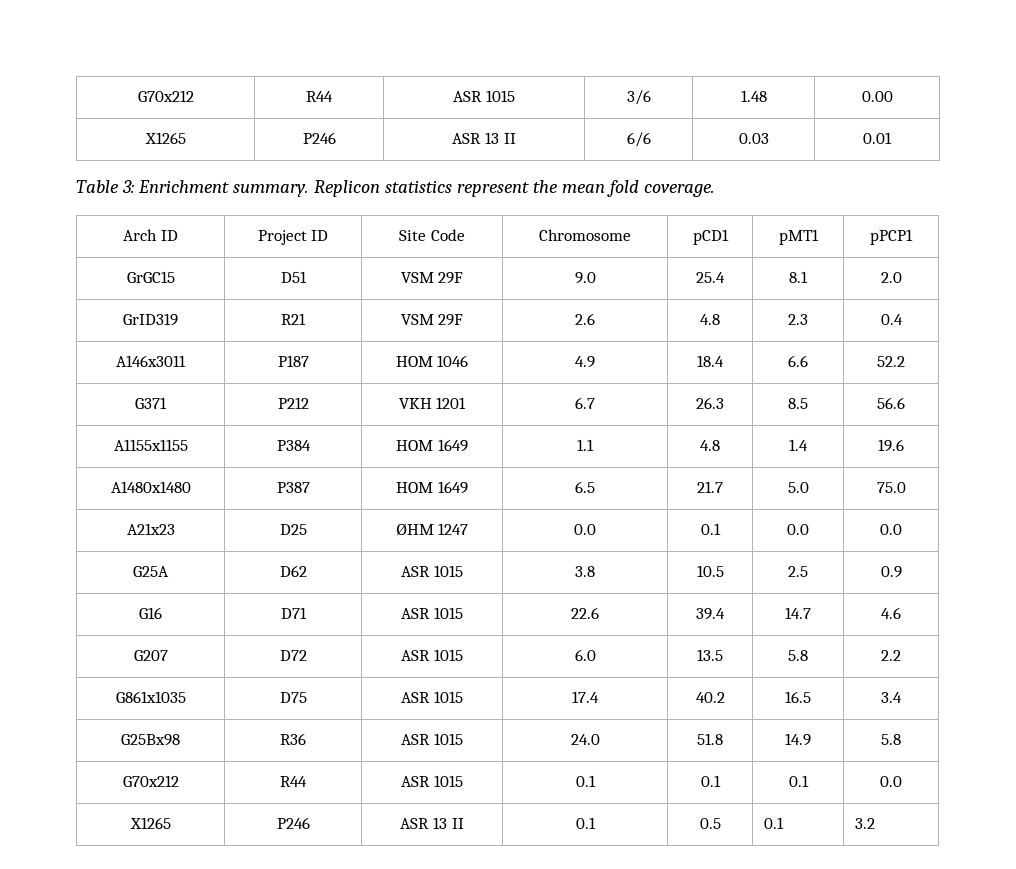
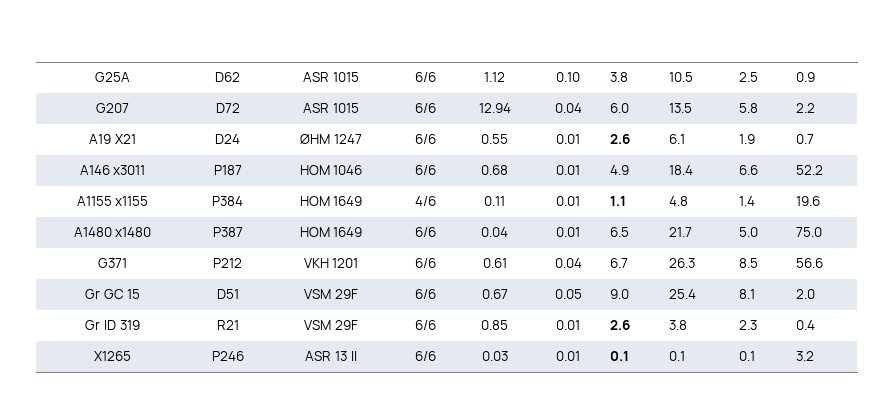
[137,90,194,102] [306,91,333,102] [453,90,515,102] [626,90,651,105] [740,90,767,102] [861,91,893,102] G70x212 | R44 | ASR 1015 | 3/6 | 1.48 | 0.00 -> [95,72,130,82] [215,72,240,82] [303,72,359,82] [415,72,436,82] [484,72,505,82] [556,72,580,82] [609,72,628,82] [668,72,693,82] [738,72,758,82] [795,72,815,82] [96,103,129,113] [215,103,240,113] [303,103,359,113] [415,103,436,113] [478,103,511,113] [554,103,582,113] [609,103,629,113] [668,103,692,113] [738,103,758,113] [795,103,815,113] [89,134,136,144] [215,134,240,144] [300,134,362,144] [415,134,436,144] [481,134,508,144] [556,134,580,144] [609,134,630,144] [668,134,685,144] [738,134,755,144] [795,134,814,144] [79,165,146,175] [213,165,242,175] [299,165,363,175] [415,165,436,175] [481,165,508,175] [556,165,580,175] [609,165,629,175] [668,165,693,175] [738,165,758,175] [795,165,823,175] [76,196,149,206] [212,196,243,206] [299,196,363,206] [415,196,436,206] [484,196,505,206] [556,196,580,206] [609,196,626,206] [668,196,688,206] [738,196,755,206] [795,196,820,206] [73,227,152,237] [212,227,243,237] [299,227,363,237] [415,227,436,237] [481,227,508,237] [556,227,580,237] [609,227,629,237] [668,227,692,237] [738,227,758,237] [795,227,822,237] [98,258,127,268] [213,258,242,268] [303,258,359,268] [415,258,436,268] [482,258,507,268] [554,258,582,268] [609,258,628,268] [668,258,695,268] [738,258,758,268] [795,258,823,268] [84,289,141,299] [216,289,239,299] [304,289,358,299] [415,289,436,299] [481,289,508,299] [554,289,582,299] [609,289,629,299] [668,289,696,299] [738,289,755,299] [795,289,815,299] [85,320,140,330] [216,320,239,330] [304,320,358,330] [415,320,436,330] [481,320,508,330] [556,320,580,330] [609,320,630,330] [668,320,687,330] [738,320,757,330] [795,320,815,330] G25A | D62 | ASR 1015 | 6/6 | 1.12 | 0.10 | 3.8 | 10.5 | 2.5 | 0.9 // G207 | D72 | ASR 1015 | 6/6 | 12.94 | 0.04 | 6.0 | 13.5 | 5.8 | 2.2 // A19 X21 | D24 | ØHM 1247 | 6/6 | 0.55 | 0.01 | 2.6 | 6.1 | 1.9 | 0.7 // A146 x3011 | P187 | HOM 1046 | 6/6 | 0.68 | 0.01 | 4.9 | 18.4 | 6.6 | 52.2 // A1155 x1155 | P384 | HOM 1649 | 4/6 | 0.11 | 0.01 | 1.1 | 4.8 | 1.4 | 19.6 // A1480 x1480 | P387 | HOM 1649 | 6/6 | 0.04 | 0.01 | 6.5 | 21.7 | 5.0 | 75.0 // G371 | P212 | VKH 1201 | 6/6 | 0.61 | 0.04 | 6.7 | 26.3 | 8.5 | 56.6 // Gr GC 15 | D51 | VSM 29F | 6/6 | 0.67 | 0.05 | 9.0 | 25.4 | 8.1 | 2.0 // Gr ID 319 | R21 | VSM 29F | 6/6 | 0.85 | 0.01 | 2.6 | 3.8 | 2.3 | 0.4
[76,180,715,197] [123,229,178,241] [257,230,329,245] [399,229,465,241] [539,229,631,241] [692,229,729,245] [778,229,819,245] [870,229,913,245] [126,271,175,283] [280,271,307,283] [400,272,464,284] [574,272,596,284] [696,272,725,283] [789,271,808,283] [880,272,902,283] [123,313,178,326] [281,313,306,325] [400,314,464,326] [575,313,595,325] [700,314,720,325] [788,314,808,325] [880,314,903,325] [116,355,186,367] [277,355,309,367] [395,355,469,367] [575,356,595,368] [697,355,724,367] [788,355,808,367] [877,356,905,367] [135,397,167,409] [277,397,309,409] [398,397,467,409] [575,397,595,409] [696,397,724,409] [788,398,808,409] [877,397,905,409] [113,439,188,451] [276,440,311,451] [396,439,468,452] [577,439,594,451] [700,440,720,451] [789,439,808,451] [878,439,904,452] [110,481,191,493] [276,482,310,493] [396,481,468,494] [575,481,595,493] [697,481,723,493] [787,482,809,493] [876,482,906,493] [126,523,175,535] [279,524,307,535] [395,523,469,536] [574,524,596,535] [700,523,721,535] [787,524,809,535] [880,524,902,535] [133,566,169,577] [279,565,307,577] [401,565,463,577] [575,566,595,577] [696,565,724,577] [788,566,808,577] [880,566,902,578] [139,607,162,619] [280,607,307,619] [401,607,463,619] [571,607,599,619] [696,608,725,620] [785,607,811,619] [881,607,901,619] [133,650,168,661] [279,650,307,661] [401,649,463,661] [574,649,596,661] [697,649,723,661] [788,650,808,661] [881,650,901,661] [115,691,186,703] [279,692,307,703] [401,691,463,703] [572,691,599,703] [695,692,725,703] [785,691,811,703] [881,692,902,703] [121,734,180,746] [280,733,306,745] [401,733,463,745] [570,734,600,745] [697,733,723,745] [785,733,811,746] [881,734,901,745] [122,775,179,787] [280,776,307,787] [401,775,463,787] [575,775,596,787] [700,775,721,787] [788,775,809,787] [880,776,902,787] [129,817,171,829] [276,817,310,829] [400,817,464,829] [575,817,596,829] [699,818,721,829] // Table 3: Enrichment summary. Replicon statistics represent the mean fold coverage. // Arch ID | Project ID | Site Code | Chromosome | pCD1 | pMT1 | pPCP1 // GrGC15 | D51 | VSM 29F | 9.0 | 25.4 | 8.1 | 2.0 // GrID319 | R21 | VSM 29F | 2.6 | 4.8 | 2.3 | 0.4 // A146x3011 | P187 | HOM 1046 | 4.9 | 18.4 | 6.6 | 52.2 // G371 | P212 | VKH 1201 | 6.7 | 26.3 | 8.5 | 56.6 // A1155x1155 | P384 | HOM 1649 | 1.1 | 4.8 | 1.4 | 19.6 // A1480x1480 | P387 | HOM 1649 | 6.5 | 21.7 | 5.0 | 75.0 // A21x23 | D25 | ØHM 1247 | 0.0 | 0.1 | 0.0 | 0.0 // G25A | D62 | ASR 1015 | 3.8 | 10.5 | 2.5 | 0.9 // G16 | D71 | ASR 1015 | 22.6 | 39.4 | 14.7 | 4.6 // G207 | D72 | ASR 1015 | 6.0 | 13.5 | 5.8 | 2.2 // G861x1035 | D75 | ASR 1015 | 17.4 | 40.2 | 16.5 | 3.4 // G25Bx98 | R36 | ASR 1015 | 24.0 | 51.8 | 14.9 | 5.8 // G70x212 | R44 | ASR 1015 | 0.1 | 0.1 | 0.1 | 0.0 // X1265 | P246 | ASR 13 II | 0.1 | 0.5 -> [609,351,629,361] [668,351,685,361] | 0.1 | 0.1

